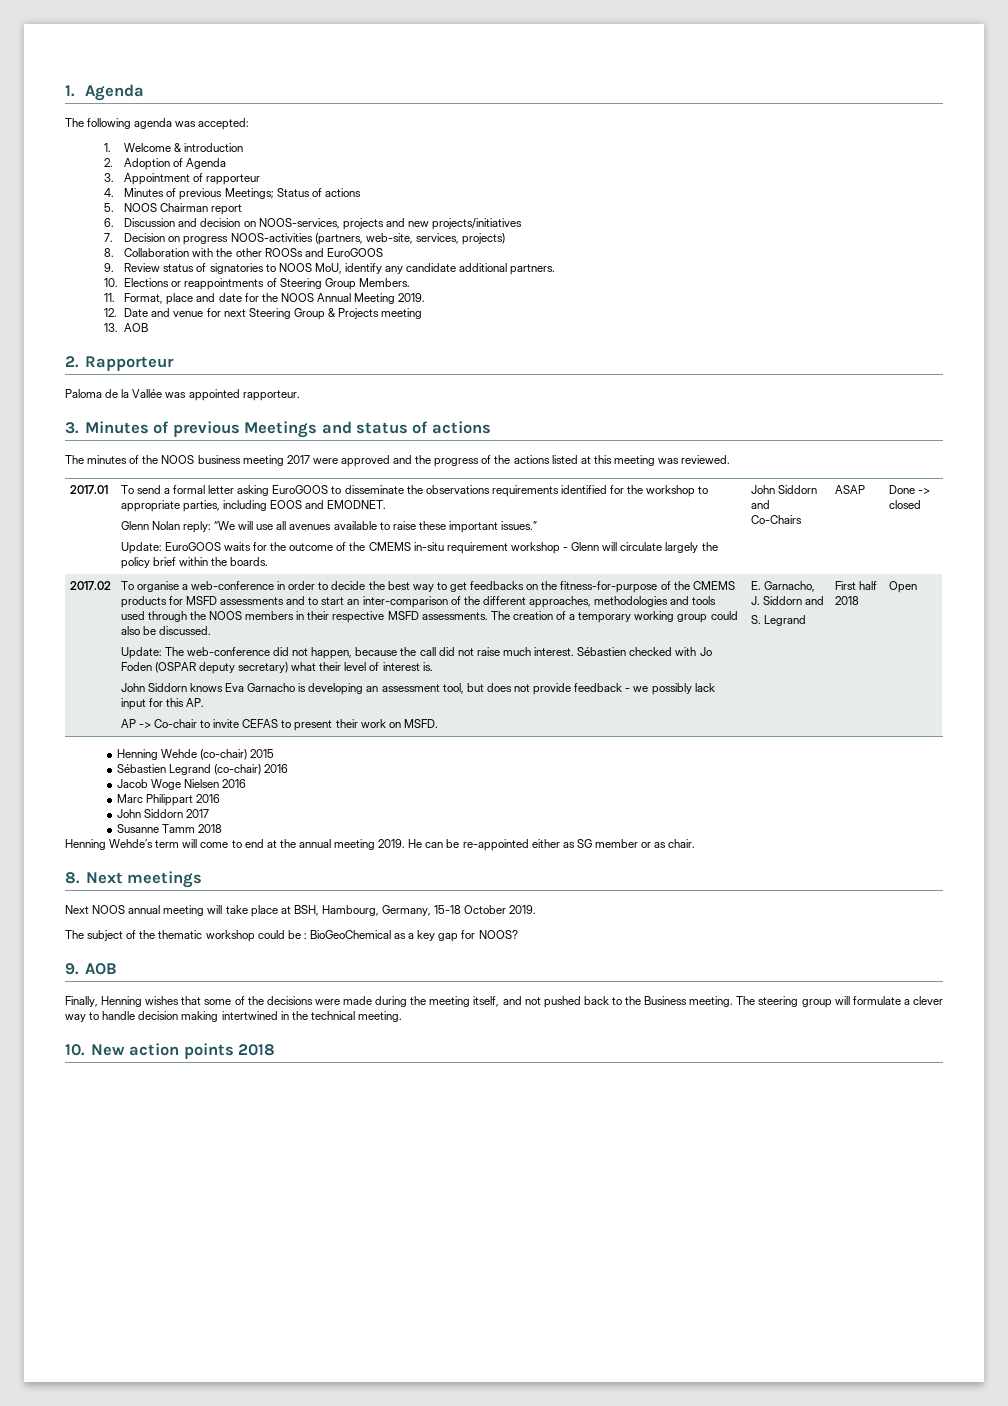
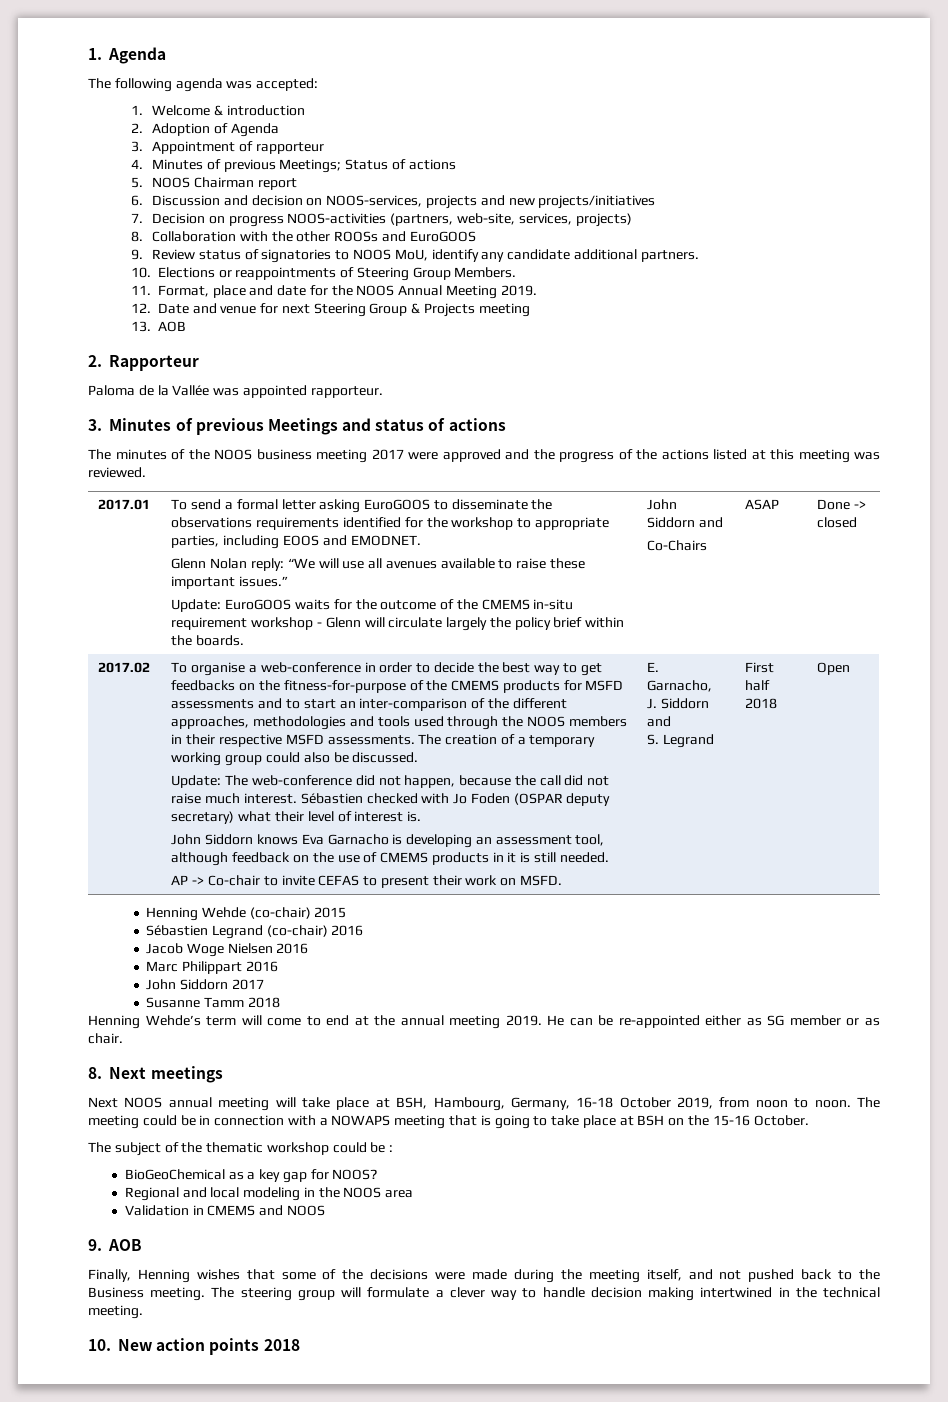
[466,683,715,695] [120,698,205,710] but does not provide feedback - we possibly lack input for this AP. -> [171,852,609,866] although feedback on the use of CMEMS products in it is still needed.
[434,905,537,914] 15-18 October 2019. -> [576,1097,881,1109] [88,1115,809,1129] 16-18 October 2019, from noon to noon. The meeting could be in connection with a NOWAPS meeting that is going to take place at BSH on the 15-16 October.
(307, 936) none -> (394, 1148) //
(518, 934) none -> [124,1187,414,1201] [124,1205,325,1216] // Regional and local modeling in the NOOS area // Validation in CMEMS and NOOS

